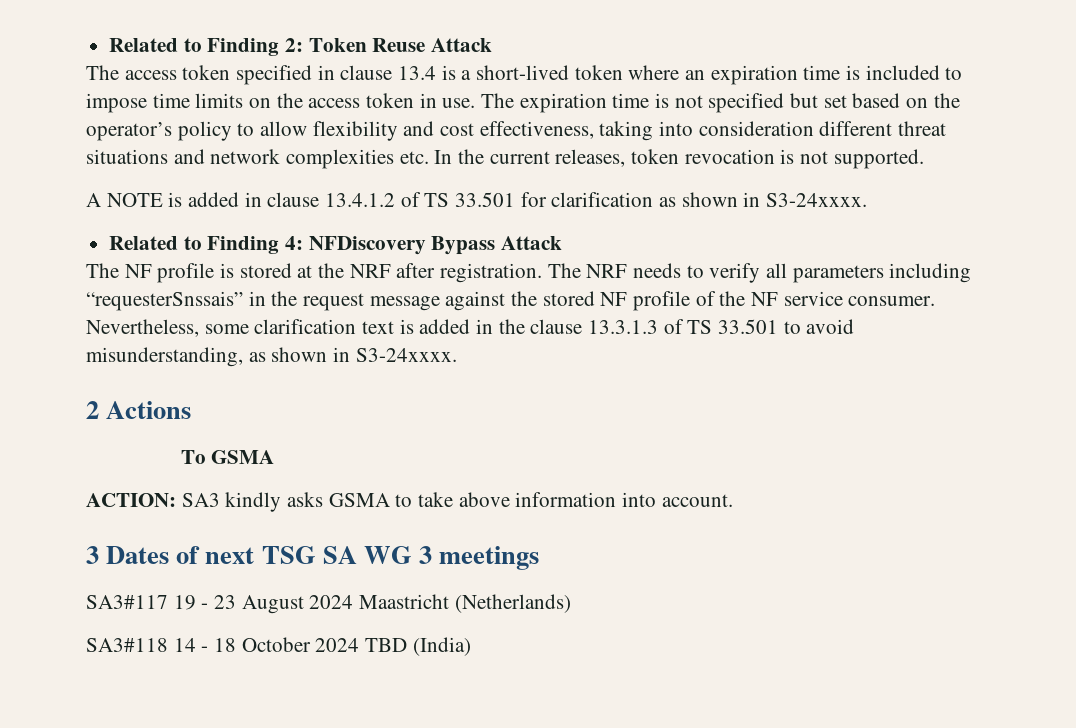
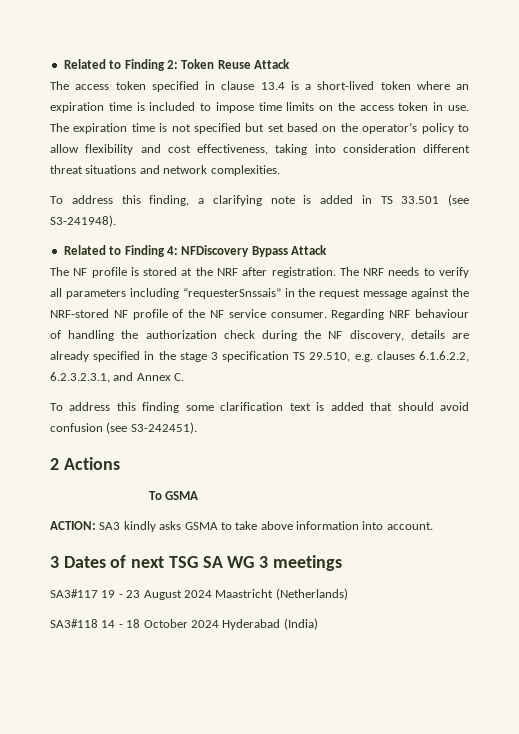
[286,149,924,169] [86,192,868,207] complexities etc. In the current releases, token revocation is not supported. // A NOTE is added in clause 13.4.1.2 of TS 33.501 for clarification as shown in S3-24xxxx. -> [210,165,280,176] [50,194,469,206] [50,215,116,227] complexities. // To address this finding, a clarifying note is added in TS 33.501 (see S3-241948).
[542,291,595,306] stored -> [50,309,109,318] NRF-stored
[86,319,199,337] Nevertheless, -> [331,309,470,320] [50,330,469,341] [50,351,470,362] [50,372,185,383] [50,402,180,413] Regarding NRF behaviour of handling the authorization check during the NF discovery, details are already specified in the stage 3 specification TS 29.510, e.g. clauses 6.1.6.2.2, 6.2.3.2.3.1, and Annex C. // To address this finding
[476,319,855,334] [86,347,457,367] in the clause 13.3.1.3 of TS 33.501 to avoid misunderstanding, as shown in S3-24xxxx. -> [370,402,469,411] [50,422,197,434] that should avoid confusion (see S3-242451).
[365,638,408,652] TBD -> [222,619,281,630] Hyderabad

